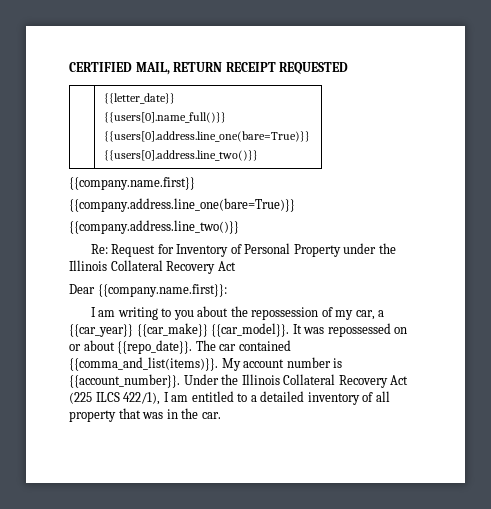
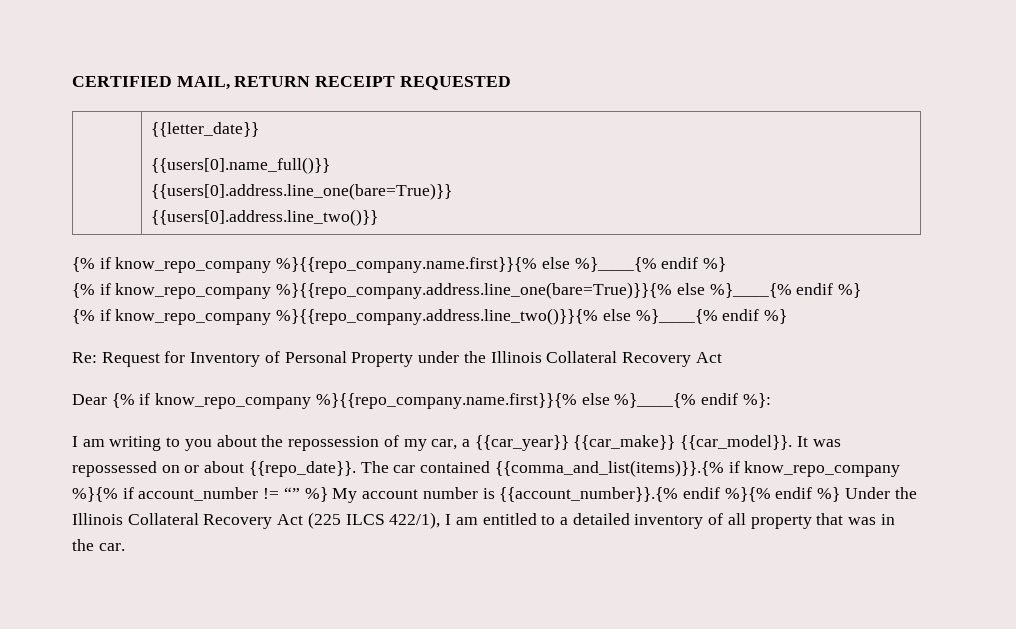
[69,177,195,190] [69,198,295,212] [69,220,239,234] {{company.name.first}} // {{company.address.line_one(bare=True)}} // {{company.address.line_two()}} -> [72,257,727,273] [72,282,862,299] [72,308,788,325] {% if know_repo_company %}{{repo_company.name.first}}{% else %}____{% endif %} // {% if know_repo_company %}{{repo_company.address.line_one(bare=True)}}{% else %}____{% endif %} // {% if know_repo_company %}{{repo_company.address.line_two()}}{% else %}____{% endif %}
[97,284,227,297] {{company.name.first}}: -> [111,393,771,409] {% if know_repo_company %}{{repo_company.name.first}}{% else %}____{% endif %}:
[69,357,343,371] [69,374,180,388] {{comma_and_list(items)}}. My account number is {{account_number}}. -> [494,460,901,477] [72,487,841,503] {{comma_and_list(items)}}.{% if know_repo_company %}{% if account_number != “” %} My account number is {{account_number}}.{% endif %}{% endif %}

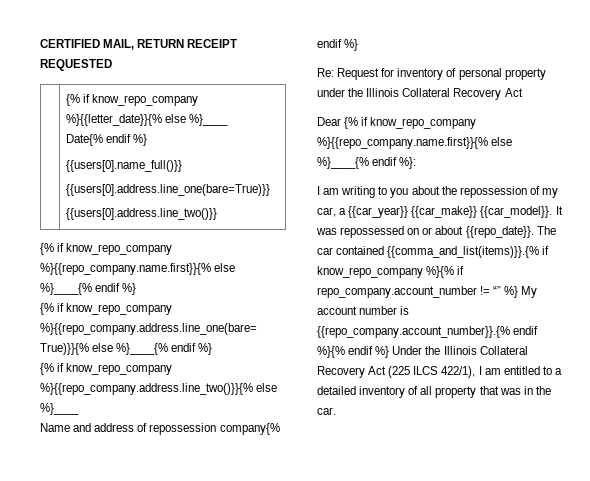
[150,122,259,137] {{letter_date}} -> [66,94,199,106] [66,114,229,126] [66,134,148,146] {% if know_repo_company %}{{letter_date}}{% else %}____ // Date{% endif %}
[635,309,718,324] %}____{% -> [40,403,79,415] [40,423,280,435] %}____ // Name and address of repossession company{%
[190,351,414,367] Inventory of Personal Property -> [397,68,546,80] inventory of personal property
[138,487,259,501] account_number -> [317,286,477,298] repo_company.account_number
[499,487,679,502] {{account_number}}.{% -> [317,326,510,338] {{repo_company.account_number}}.{%

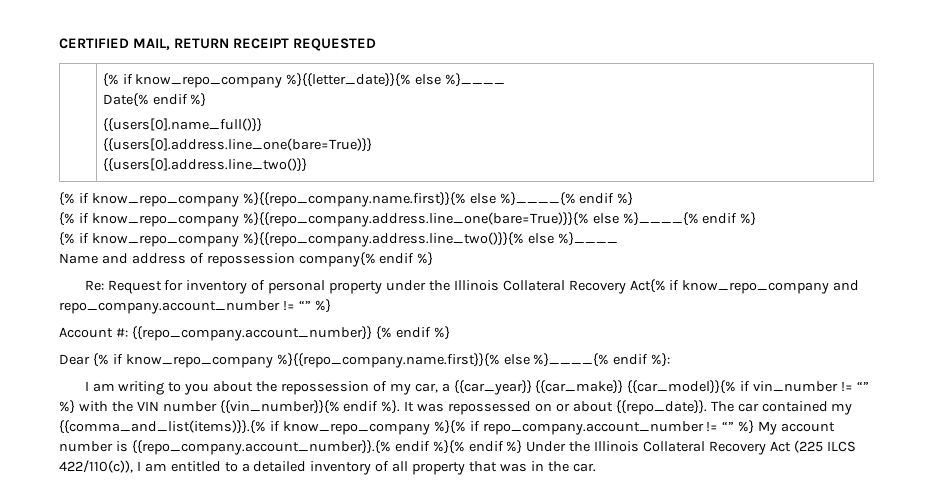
[504,88,523,97] Act -> [629,279,860,294] [59,299,331,314] [59,326,450,341] Act{% if know_repo_company and repo_company.account_number != “” %} // Account #: {{repo_company.account_number}} {% endif %}
[480,206,553,218] {{car_model}}. -> [627,380,870,394] [59,400,401,414] {{car_model}}{% if vin_number != “” %} with the VIN number {{vin_number}}{% endif %}.
(385, 250) none -> [831,403,853,415] my
[441,366,476,378] 422/1), -> [59,460,133,473] 422/110(c)),

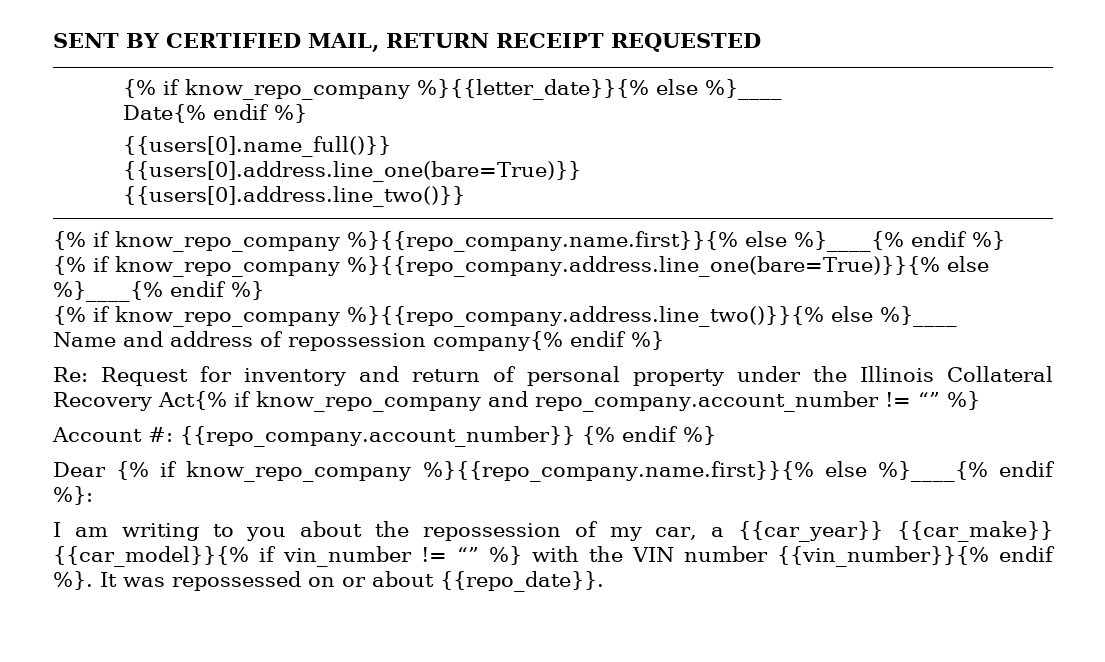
(59, 43) none -> [53,33,160,48] SENT BY
(248, 287) none -> [359,366,480,382] and return
[710,401,853,415] [59,420,836,435] [59,440,856,455] [59,460,596,475] The car contained my {{comma_and_list(items)}}.{% if know_repo_company %}{% if repo_company.account_number != “” %} My account number is {{repo_company.account_number}}.{% endif %}{% endif %} Under the Illinois Collateral Recovery Act (225 ILCS 422/110(c)), I am entitled to a detailed inventory of all property that was in the car. -> (604, 581) none

